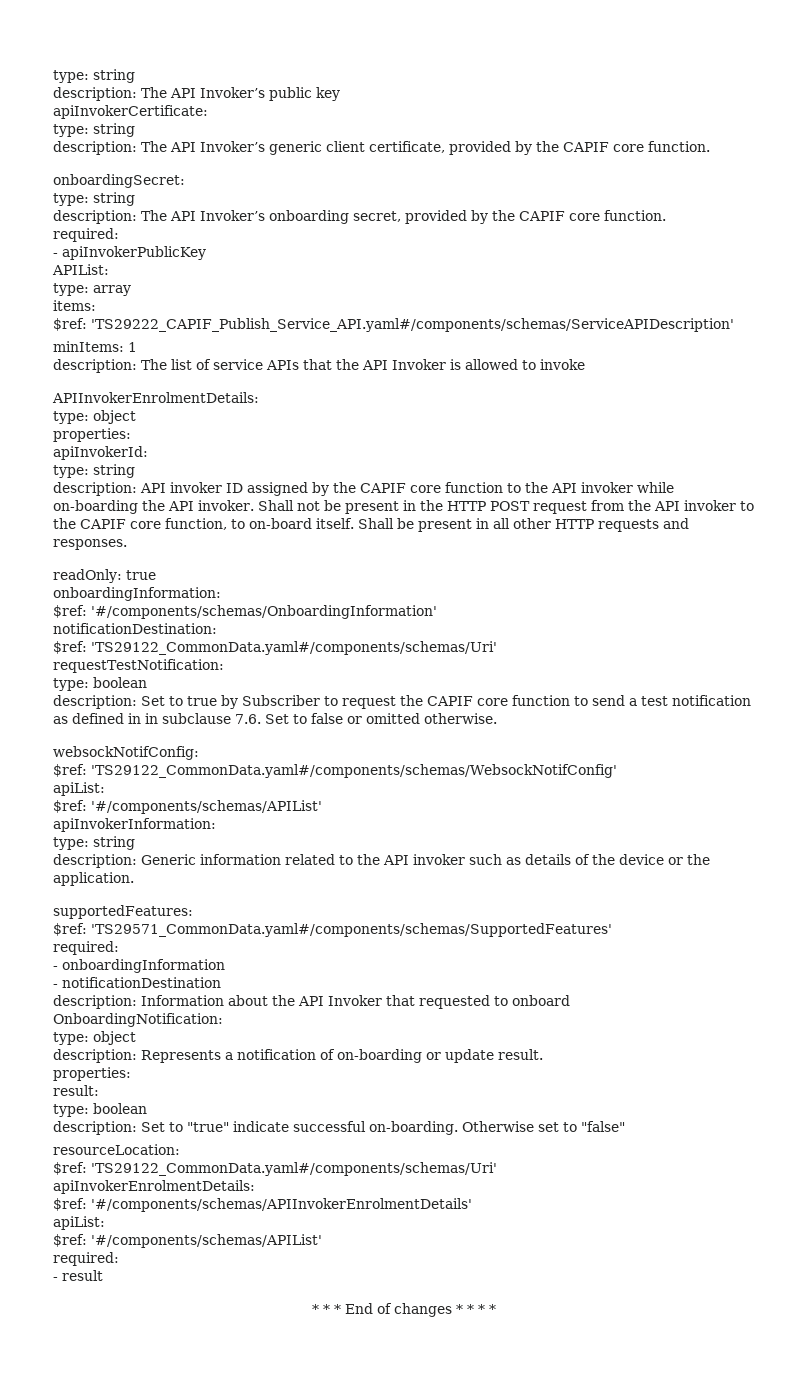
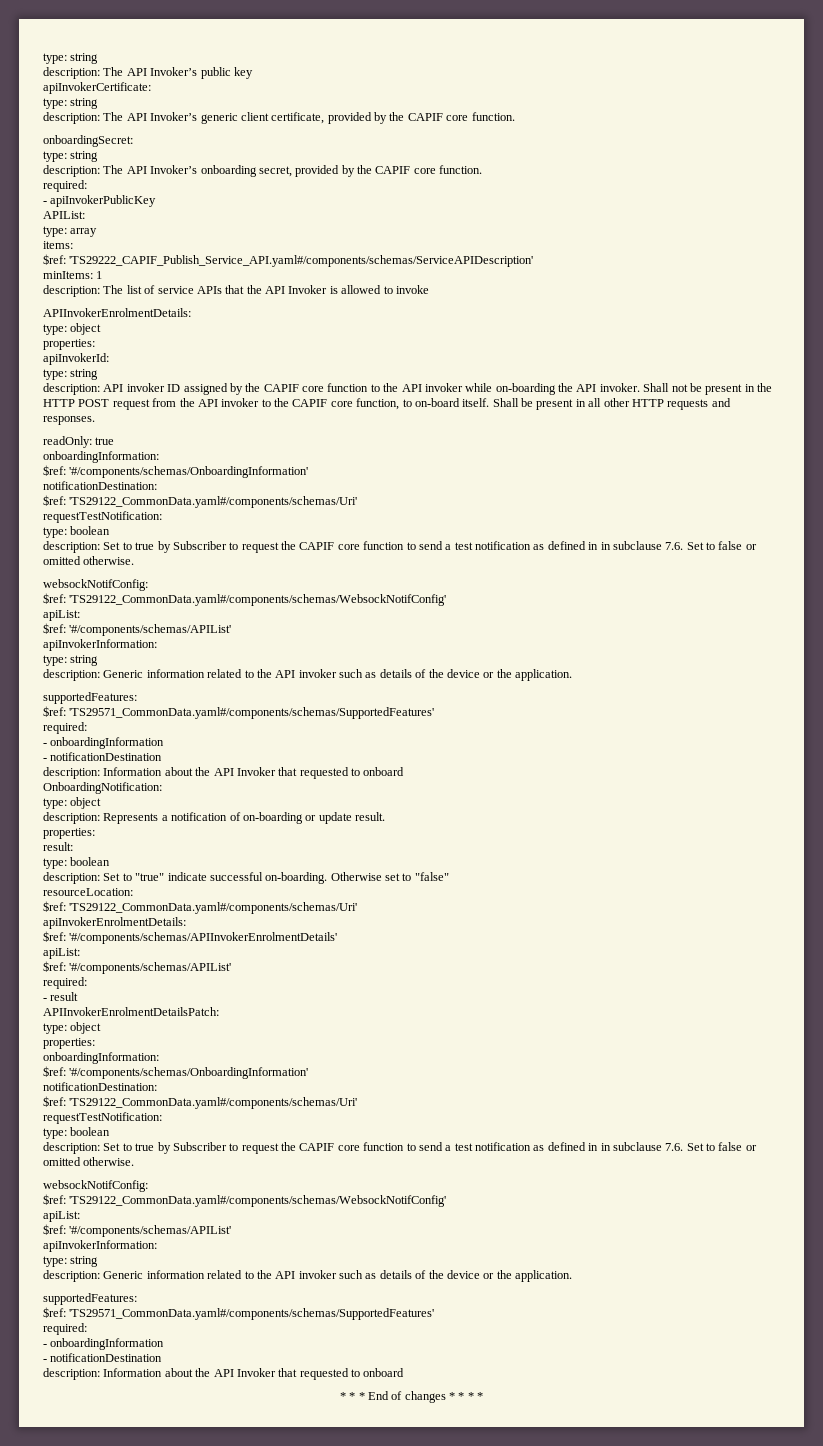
(103, 1275) none -> [43,1007,219,1016] [43,1022,102,1034] [43,1038,95,1049] [43,1052,159,1064] [43,1066,309,1079] [43,1082,157,1091] [43,1096,358,1109] [43,1112,162,1124] [43,1127,111,1139] [43,1142,757,1154] [43,1157,135,1166] [43,1180,148,1192] [43,1194,447,1207] [43,1211,80,1222] [43,1224,232,1237] [43,1240,157,1252] [43,1256,99,1267] [43,1270,572,1282] [43,1293,137,1305] [43,1307,435,1320] [43,1323,87,1335] [43,1338,165,1350] [43,1353,163,1362] [43,1368,405,1380] // APIInvokerEnrolmentDetailsPatch: // type: object // properties: // onboardingInformation: // $ref: '#/components/schemas/OnboardingInformation' // notificationDestination: // $ref: 'TS29122_CommonData.yaml#/components/schemas/Uri' // requestTestNotification: // type: boolean // description: Set to true by Subscriber to request the CAPIF core function to send a test notification as defined in in subclause 7.6. Set to false or omitted otherwise. // websockNotifConfig: // $ref: 'TS29122_CommonData.yaml#/components/schemas/WebsockNotifConfig' // apiList: // $ref: '#/components/schemas/APIList' // apiInvokerInformation: // type: string // description: Generic information related to the API invoker such as details of the device or the application. // supportedFeatures: // $ref: 'TS29571_CommonData.yaml#/components/schemas/SupportedFeatures' // required: // - onboardingInformation // - notificationDestination // description: Information about the API Invoker that requested to onboard

